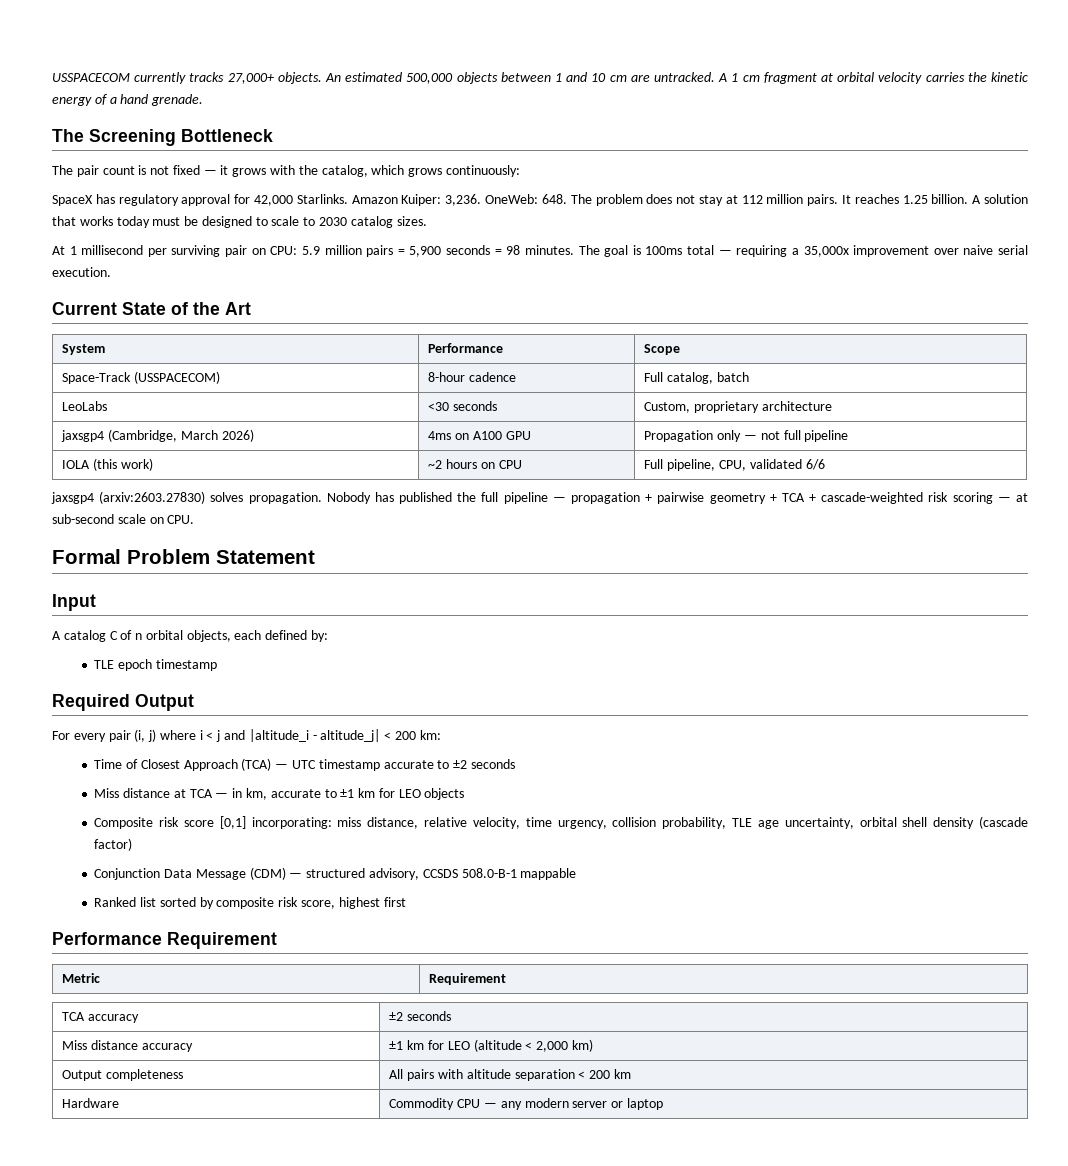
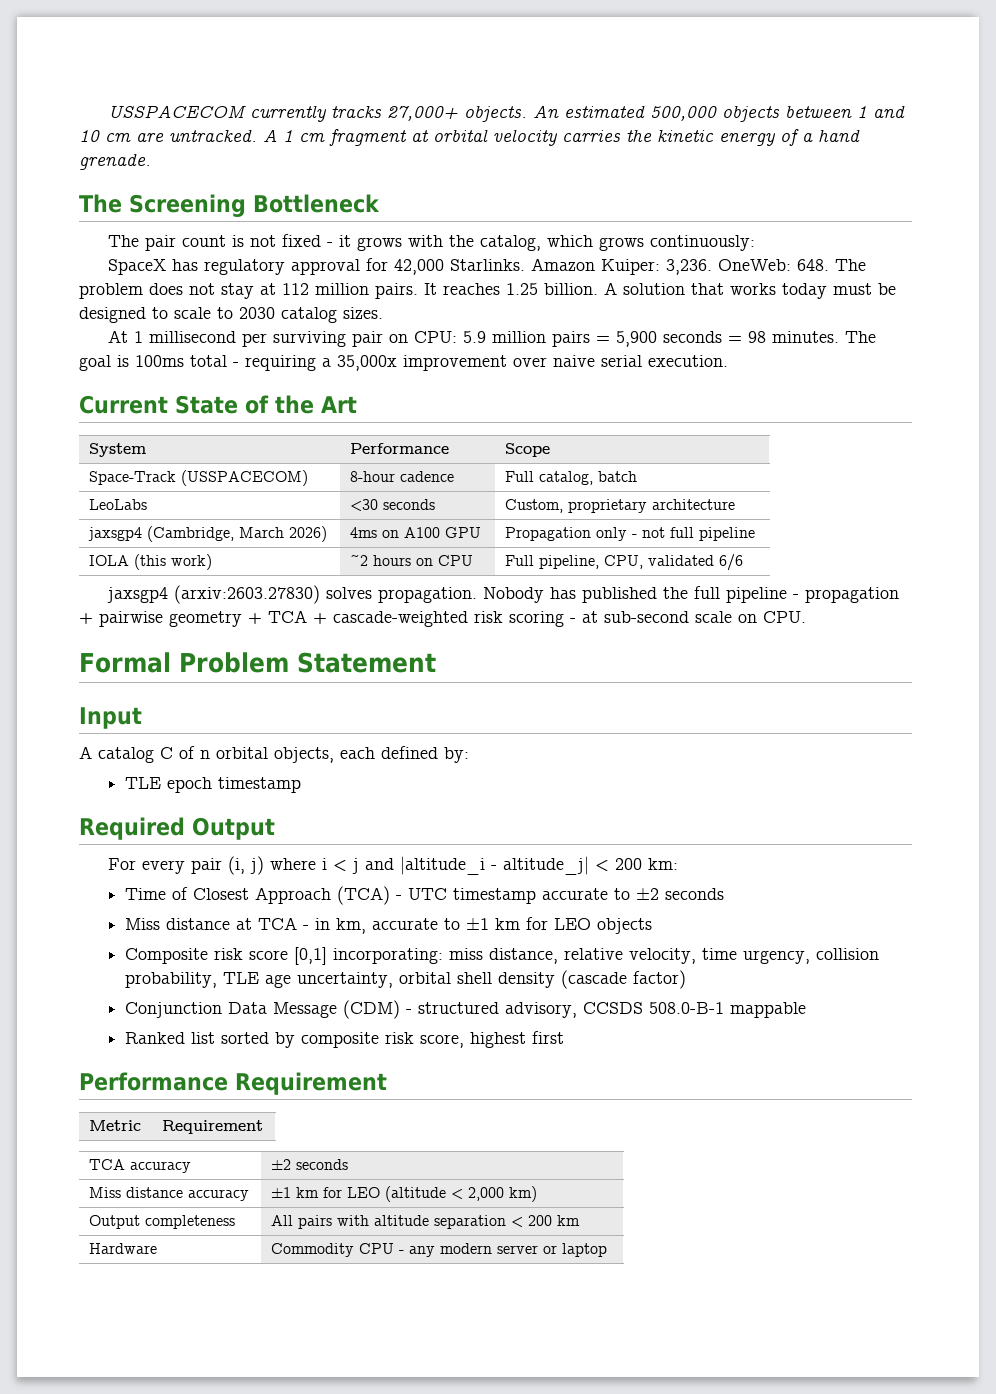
[203,170,217,175] — -> [327,242,334,247] -
[718,250,732,255] — -> [233,362,239,367] -
[743,435,757,440] — -> [632,534,638,538] -
[552,497,566,502] — -> [793,594,800,599] -
[997,497,1011,502] — -> [570,618,576,623] -
[275,764,289,769] — -> [395,895,402,900] -
[215,793,229,798] — -> [302,925,309,930] -
[289,873,303,878] — -> [405,1009,412,1014] -
[483,1103,497,1108] — -> [399,1250,405,1254] -

